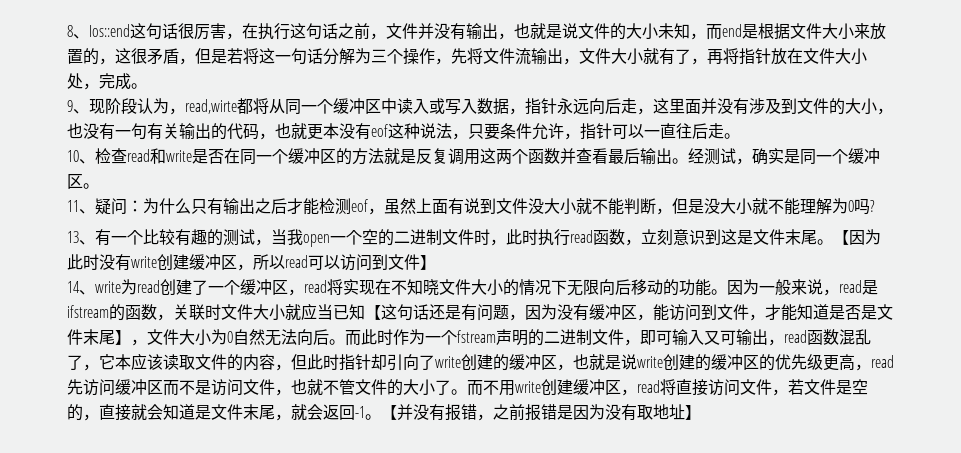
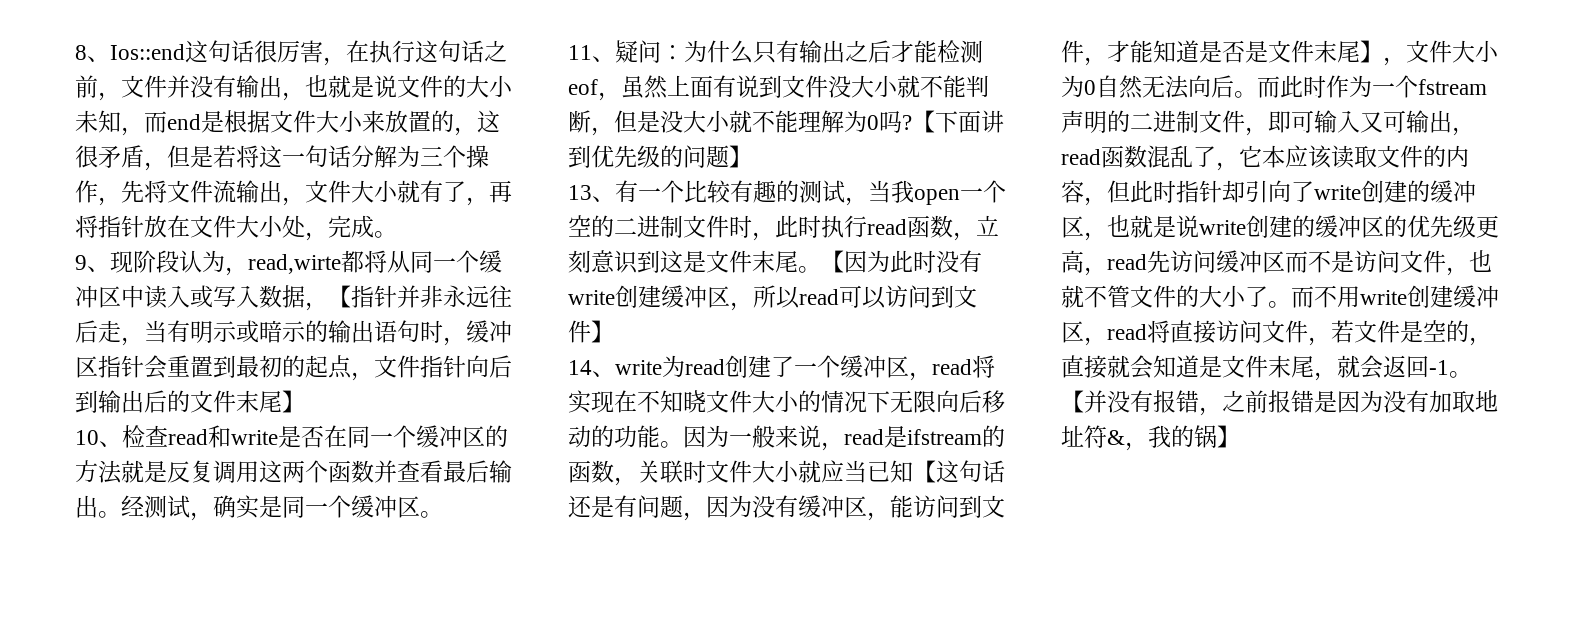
[525,98,893,115] [67,123,740,140] 指针永远向后走，这里面并没有涉及到文件的大小，也没有一句有关输出的代码，也就更本没有eof这种说法，只要条件允许，指针可以一直往后走。 -> [328,285,512,308] [75,320,512,346] [75,355,512,381] [75,390,305,413] 【指针并非永远往后走，当有明示或暗示的输出语句时，缓冲区指针会重置到最初的起点，文件指针向后到输出后的文件末尾】
(875, 206) none -> [912,110,1004,133] [568,145,752,168] 【下面讲到优先级的问题】
[637,404,685,420] 取地址 -> [1429,390,1498,413] [1061,425,1217,451] 加取地址符&，我的锅

